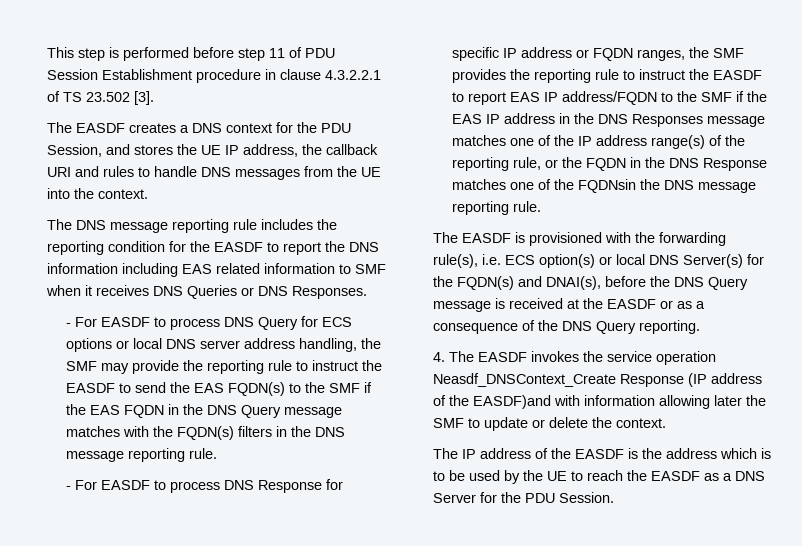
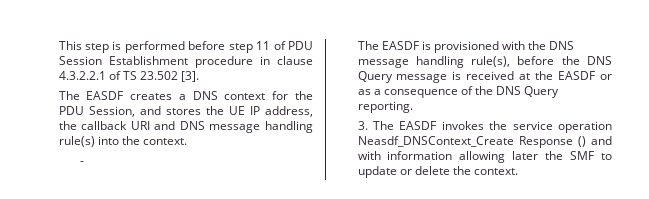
[103,166,382,180] [47,188,149,199] [47,219,338,233] [47,241,380,255] [47,263,387,277] [46,285,368,299] [65,316,352,330] [65,338,381,352] [65,360,382,374] [65,382,372,396] [65,404,342,418] [65,426,345,440] [65,448,217,462] [65,479,343,493] [451,47,744,61] [451,69,762,83] [451,91,767,105] [451,113,765,127] [451,135,745,149] [451,157,767,171] [451,179,756,193] [451,201,541,215] rules to handle DNS messages from the UE into the context. // The DNS message reporting rule includes the reporting condition for the EASDF to report the DNS information including EAS related information to SMF when it receives DNS Queries or DNS Responses. // - For EASDF to process DNS Query for ECS options or local DNS server address handling, the SMF may provide the reporting rule to instruct the EASDF to send the EAS FQDN(s) to the SMF if the EAS FQDN in the DNS Query message matches with the FQDN(s) filters in the DNS message reporting rule. // - For EASDF to process DNS Response for specific IP address or FQDN ranges, the SMF provides the reporting rule to instruct the EASDF to report EAS IP address/FQDN to the SMF if the EAS IP address in the DNS Responses message matches one of the IP address range(s) of the reporting rule, or the FQDN in the DNS Response matches one of the FQDNsin the DNS message reporting rule. -> [179,121,313,133] [58,136,187,147] [80,161,85,165] DNS message handling rule(s) into the context. // -
[659,232,727,246] [433,254,765,268] [433,276,602,290] forwarding rule(s), i.e. ECS option(s) or local DNS Server(s) for the FQDN(s) and DNAI(s), -> [549,41,575,50] [357,56,511,68] DNS message handling rule(s),
[433,352,446,362] 4. -> [357,121,368,130] 3.
[688,373,763,387] [433,395,552,409] (IP address of the EASDF)and -> [577,136,612,147] () and
[433,448,772,459] [433,470,766,484] [433,492,615,503] // The IP address of the EASDF is the address which is to be used by the UE to reach the EASDF as a DNS Server for the PDU Session. -> (518, 171) none

